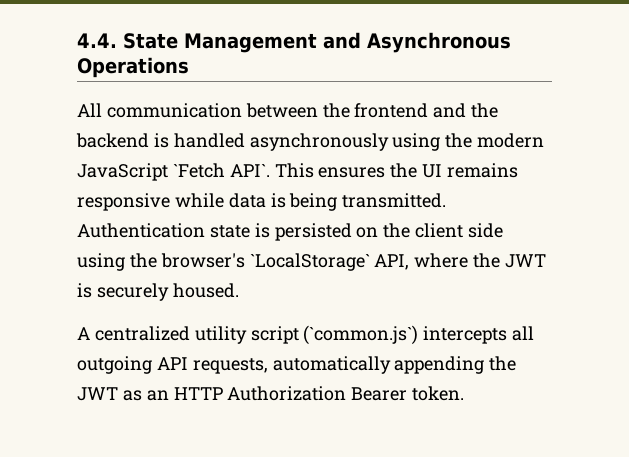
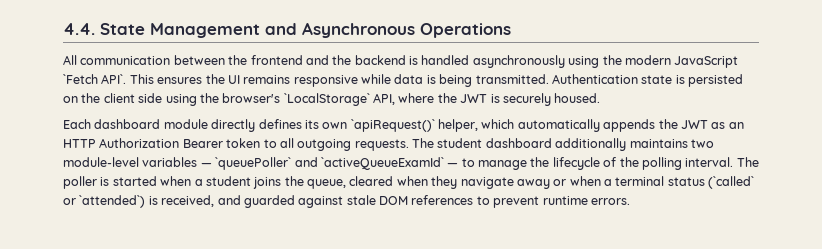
[77,325,535,345] [77,356,485,374] A centralized utility script (`common.js`) intercepts all outgoing API requests, automatically appending -> [63,119,656,132] Each dashboard module directly defines its own `apiRequest()` helper, which automatically appends
[412,386,465,401] token. -> [226,138,714,151] [63,157,759,170] [63,176,755,189] [63,195,630,208] token to all outgoing requests. The student dashboard additionally maintains two module-level variables — `queuePoller` and `activeQueueExamId` — to manage the lifecycle of the polling interval. The poller is started when a student joins the queue, cleared when they navigate away or when a terminal status (`called` or `attended`) is received, and guarded against stale DOM references to prevent runtime errors.

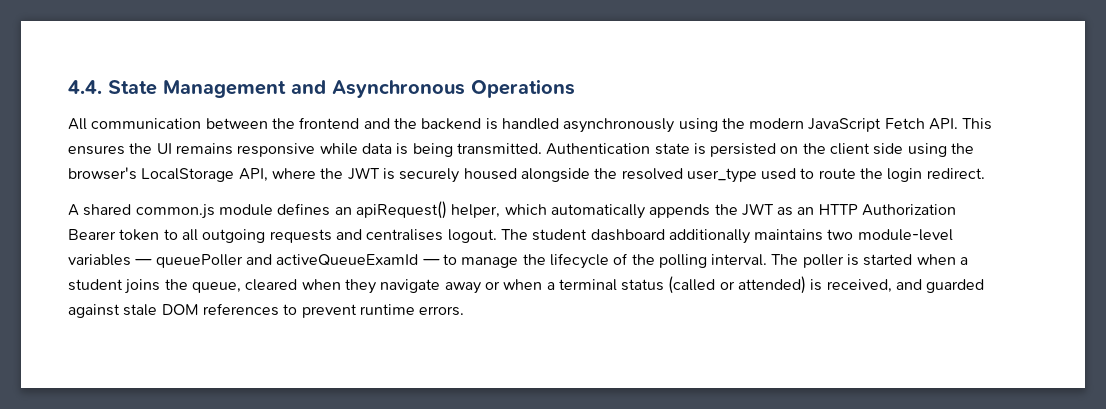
[63,74,127,84] `Fetch API`. -> [884,118,959,130] Fetch API.
[283,93,370,106] `LocalStorage` -> [141,168,235,182] LocalStorage
[554,93,601,103] [63,119,435,132] housed. // Each dashboard module directly defines its own `apiRequest()` -> [463,168,985,183] [68,201,447,219] housed alongside the resolved user_type used to route the login redirect. // A shared common.js module defines an apiRequest()
[354,139,409,151] requests. -> [269,229,497,243] requests and centralises logout.
[215,157,444,170] `queuePoller` and `activeQueueExamId` -> [155,254,419,268] queuePoller and activeQueueExamId
[708,176,755,189] [63,195,146,208] (`called` or `attended`) -> [668,276,807,294] (called or attended)

